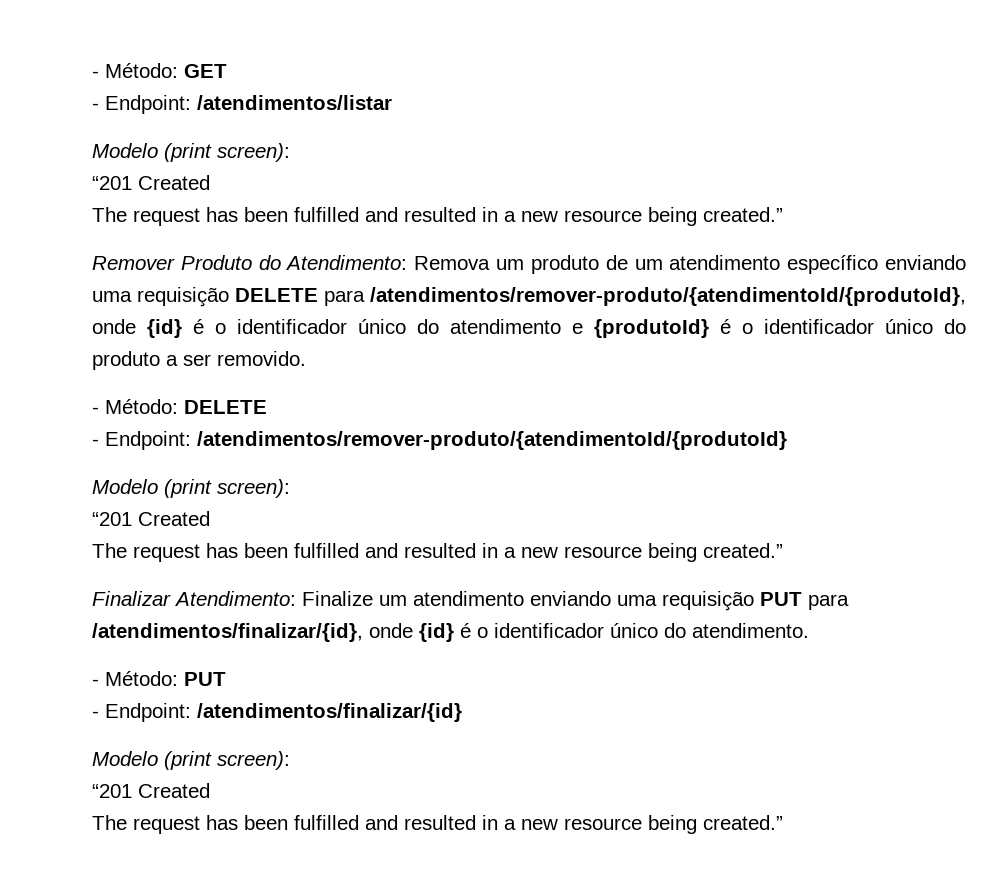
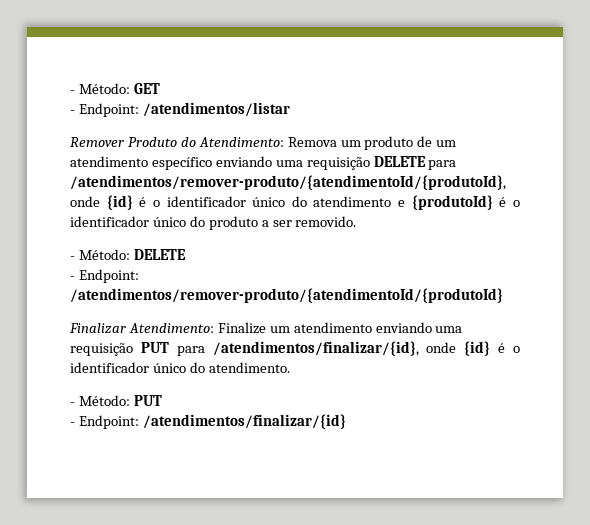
[92,143,290,162] [92,175,210,190] [92,207,783,226] // Modelo (print screen): // “201 Created // The request has been fulfilled and resulted in a new resource being created.” -> (290, 109) none
[92,479,290,498] [92,511,210,526] [92,543,783,562] // Modelo (print screen): // “201 Created // The request has been fulfilled and resulted in a new resource being created.” -> (503, 295) none
[92,751,290,770] [92,783,210,798] [92,815,783,834] // Modelo (print screen): // “201 Created // The request has been fulfilled and resulted in a new resource being created.” -> (346, 421) none

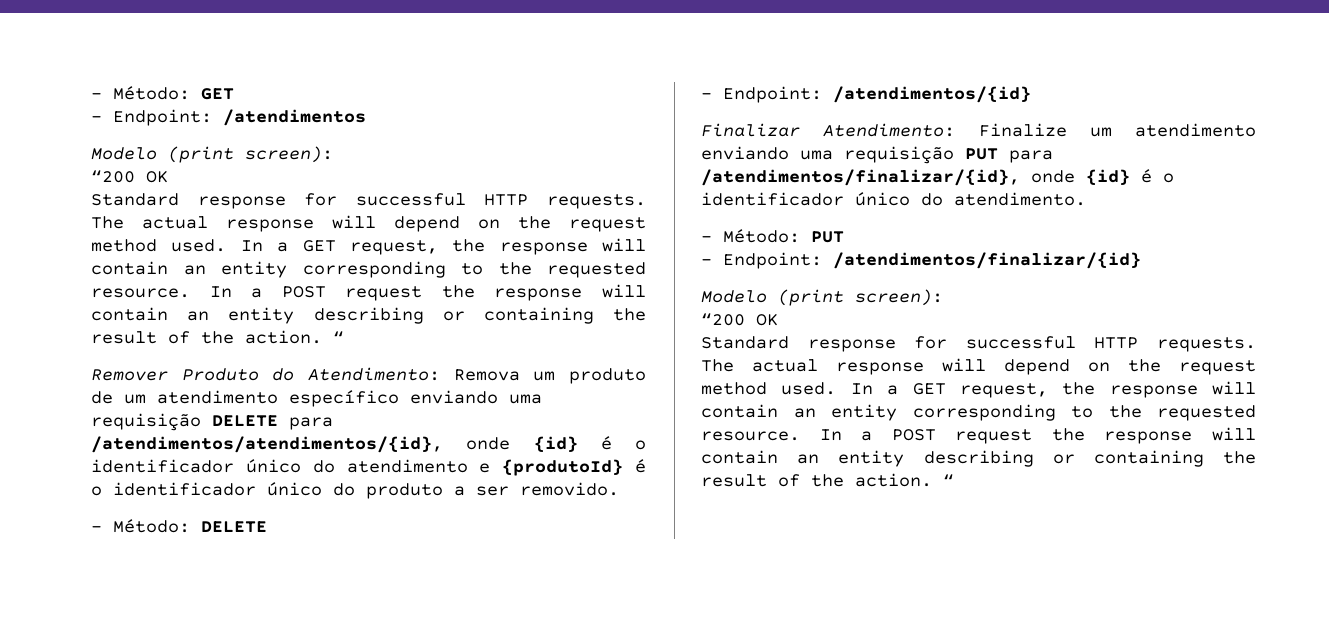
[142,102,290,117] /atendimentos/listar -> [223,109,366,126] [91,146,333,163] [91,170,168,183] [91,193,646,209] [91,215,646,232] [91,238,646,255] [91,261,646,278] [91,284,646,301] [91,307,646,324] [91,330,344,344] /atendimentos // Modelo (print screen): // “200 OK // Standard response for successful HTTP requests. The actual response will depend on the request method used. In a GET request, the response will contain an entity corresponding to the requested resource. In a POST request the response will contain an entity describing or containing the result of the action. “
[70,175,506,190] /atendimentos/remover-produto/{atendimentoId/{produtoId}, -> [91,436,443,453] /atendimentos/atendimentos/{id},
[70,288,503,303] /atendimentos/remover-produto/{atendimentoId/{produtoId} -> [833,86,1031,103] /atendimentos/{id}
(346, 421) none -> [701,289,943,306] [701,313,778,326] [701,336,1256,352] [701,358,1256,375] [701,381,1256,398] [701,404,1256,421] [701,427,1256,444] [701,450,1256,467] [701,473,954,487] // Modelo (print screen): // “200 OK // Standard response for successful HTTP requests. The actual response will depend on the request method used. In a GET request, the response will contain an entity corresponding to the requested resource. In a POST request the response will contain an entity describing or containing the result of the action. “

